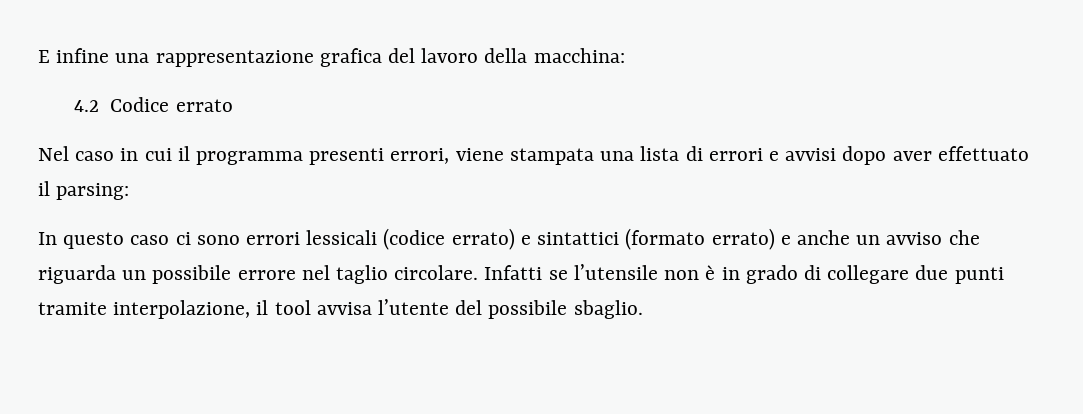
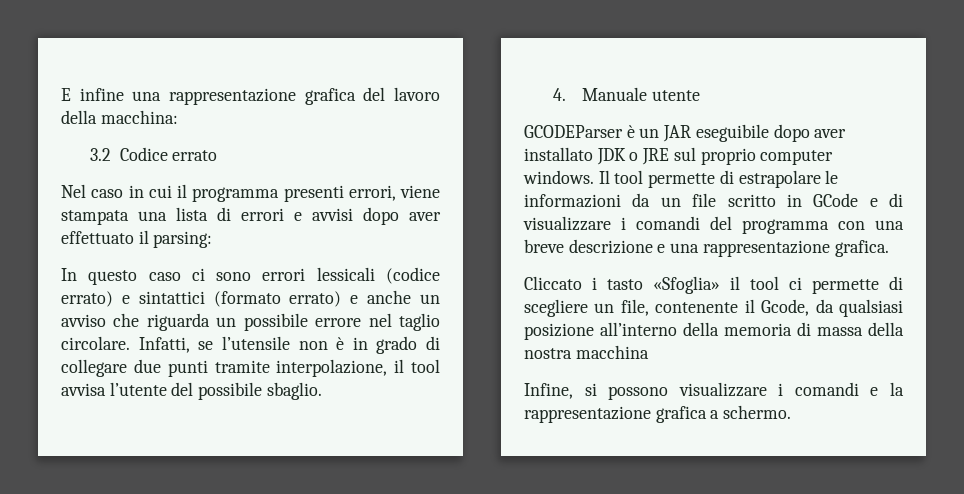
[73,100,99,112] 4.2 -> [89,148,111,161] 3.2
[484,265,543,280] Infatti -> [138,337,190,353] Infatti,
(643, 309) none -> [552,87,700,101] [524,124,847,142] [524,147,834,165] [523,170,839,188] [524,193,903,208] [523,216,904,234] [524,239,889,257] [524,276,903,294] [524,299,903,317] [524,322,904,340] [524,345,649,359] [524,382,904,400] [524,405,792,423] // 4. Manuale utente // GCODEParser è un JAR eseguibile dopo aver installato JDK o JRE sul proprio computer windows. Il tool permette di estrapolare le informazioni da un file scritto in GCode e di visualizzare i comandi del programma con una breve descrizione e una rappresentazione grafica. // Cliccato i tasto «Sfoglia» il tool ci permette di scegliere un file, contenente il Gcode, da qualsiasi posizione all’interno della memoria di massa della nostra macchina // Infine, si possono visualizzare i comandi e la rappresentazione grafica a schermo.

